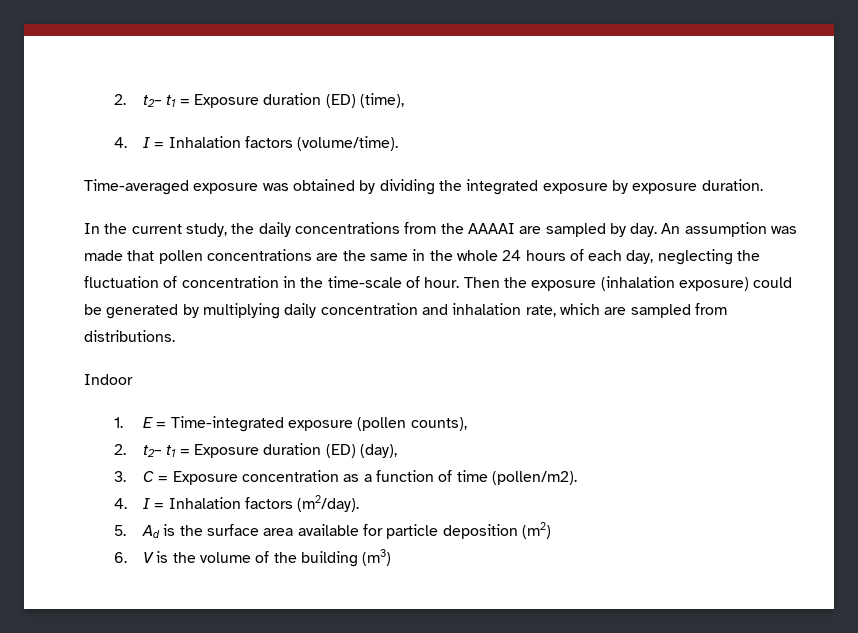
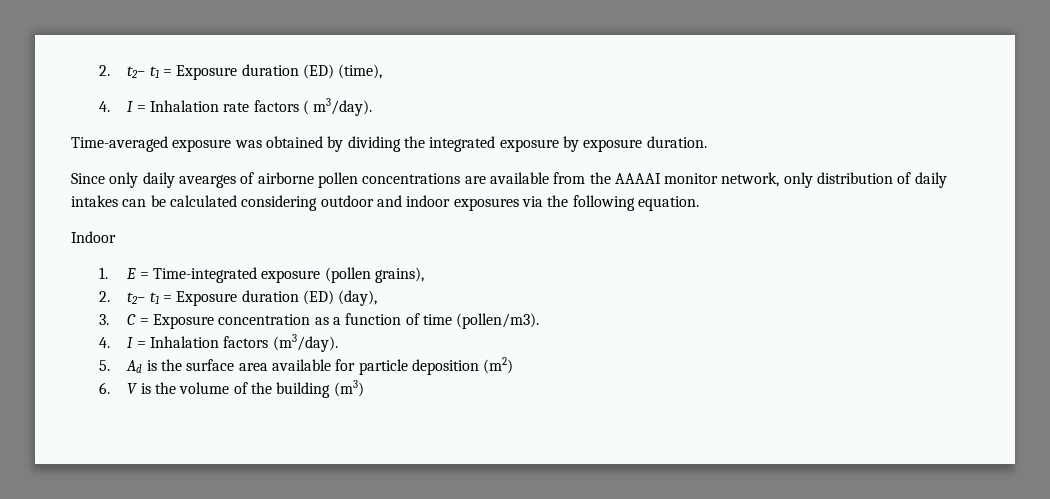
[245,136,399,151] factors (volume/time). -> [223,98,373,116] rate factors ( m3/day).
[84,222,798,237] [84,249,761,265] [84,276,793,291] [84,303,727,319] [84,330,175,342] In the current study, the daily concentrations from the AAAAI are sampled by day. An assumption was made that pollen concentrations are the same in the whole 24 hours of each day, neglecting the fluctuation of concentration in the time-scale of hour. Then the exposure (inhalation exposure) could be generated by multiplying daily concentration and inhalation rate, which are sampled from distributions. -> [71,172,947,188] [71,195,699,211] Since only daily avearges of airborne pollen concentrations are available from the AAAAI monitor network, only distribution of daily intakes can be calculated considering outdoor and indoor exposures via the following equation.
[410,417,467,431] counts), -> [374,267,424,283] grains),
[492,471,578,485] [113,495,360,512] (pollen/m2). // 4. I = Inhalation factors (m2/day). -> [456,313,540,329] [99,334,338,352] (pollen/m3). // 4. I = Inhalation factors (m3/day).

